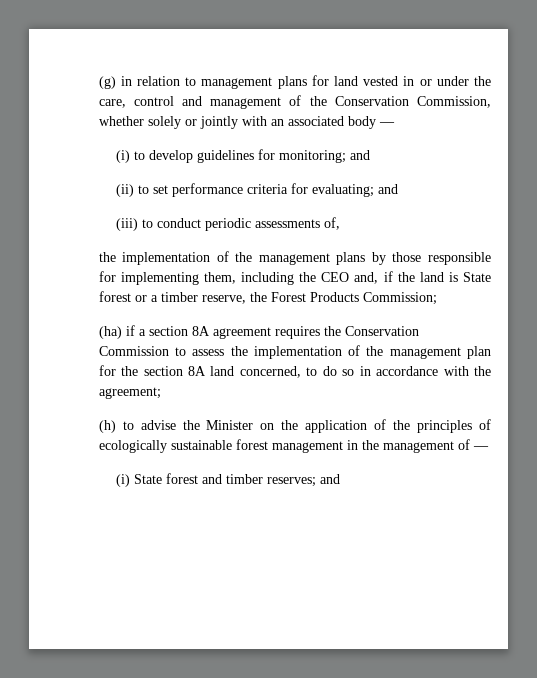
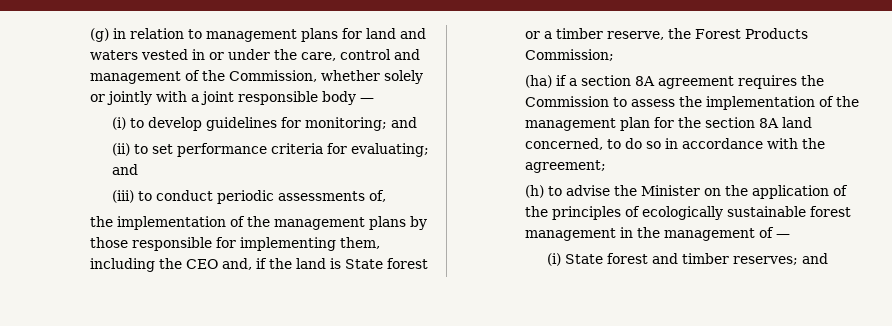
(359, 81) none -> [399,28,426,39] [89,50,138,60] and waters
[334,96,409,106] Conservation -> (225, 75) none
[270,116,344,126] an associated -> [190,91,318,105] a joint responsible
[344,326,419,336] Conservation -> (824, 80) none

